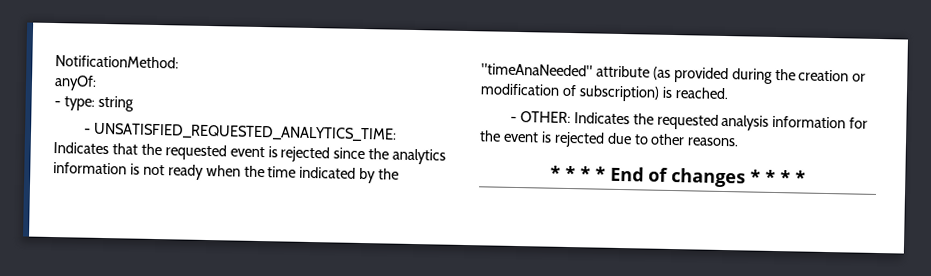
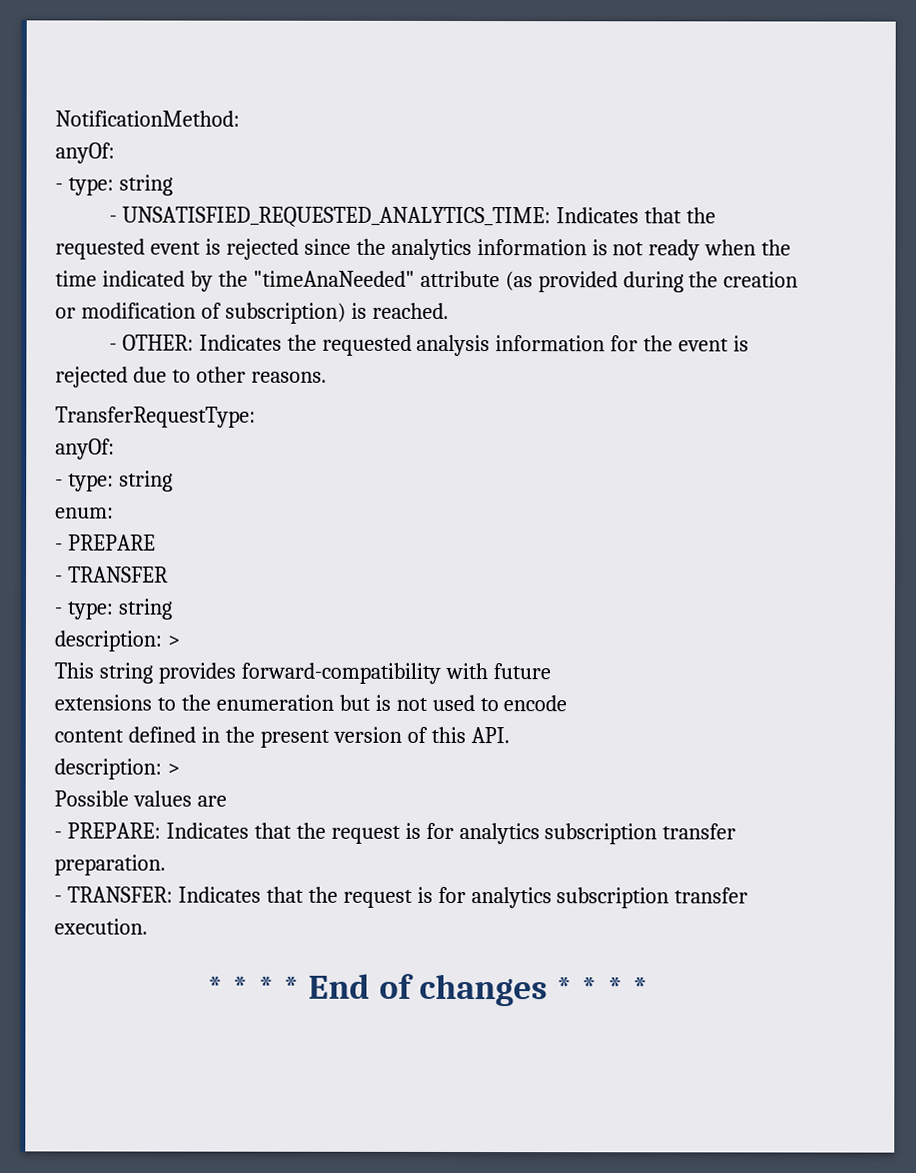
(740, 142) none -> [55,406,256,428] [55,438,115,460] [55,470,173,492] [55,507,114,519] [55,534,156,551] [55,566,169,583] [54,598,172,620] [54,630,180,652] [54,662,551,684] [54,694,568,712] [54,726,510,748] [54,758,180,780] [54,790,227,807] [54,822,737,845] [54,854,166,876] [54,886,749,909] [54,918,148,935] // TransferRequestType: // anyOf: // - type: string // enum: // - PREPARE // - TRANSFER // - type: string // description: > // This string provides forward-compatibility with future // extensions to the enumeration but is not used to encode // content defined in the present version of this API. // description: > // Possible values are // - PREPARE: Indicates that the request is for analytics subscription transfer preparation. // - TRANSFER: Indicates that the request is for analytics subscription transfer execution.

